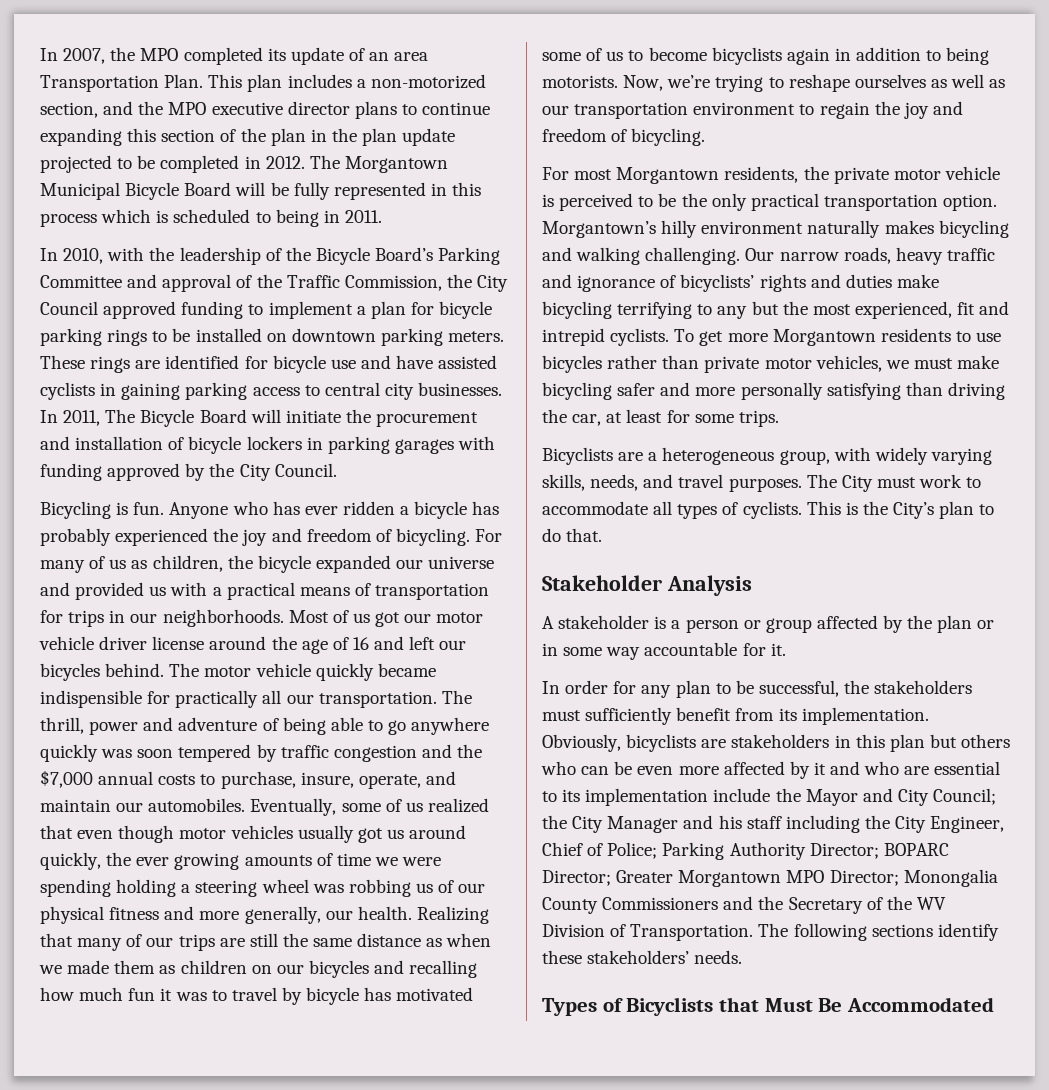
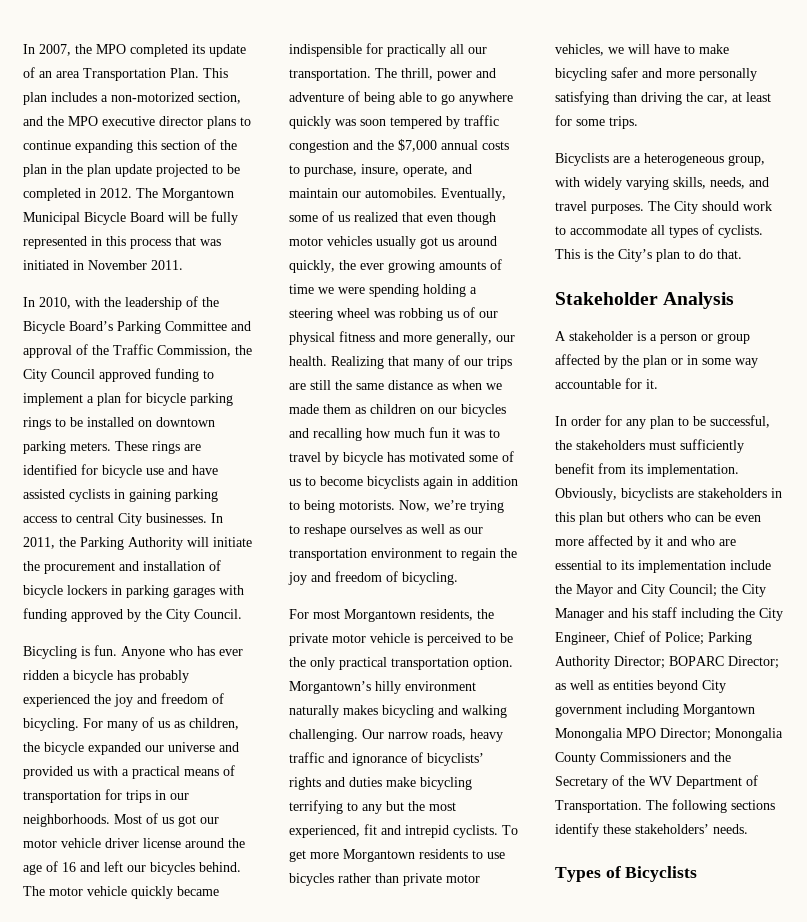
[101,209,340,227] which is scheduled to being in -> [175,236,221,246] [23,260,147,270] that was initiated in November
[384,383,414,400] city -> [118,513,142,526] City
[105,409,247,427] The Bicycle Board -> [59,537,183,550] the Parking Authority
[913,358,953,369] must -> [628,44,695,54] will have to
[876,477,916,488] must -> [702,201,739,211] should
[616,870,782,887] Greater Morgantown -> [555,680,726,693] [555,704,755,717] [555,728,623,741] as well as entities beyond City government including Morgantown Monongalia
[542,924,605,937] Division -> [676,776,742,789] Department
[719,997,995,1012] that Must Be Accommodated -> (698, 874) none

